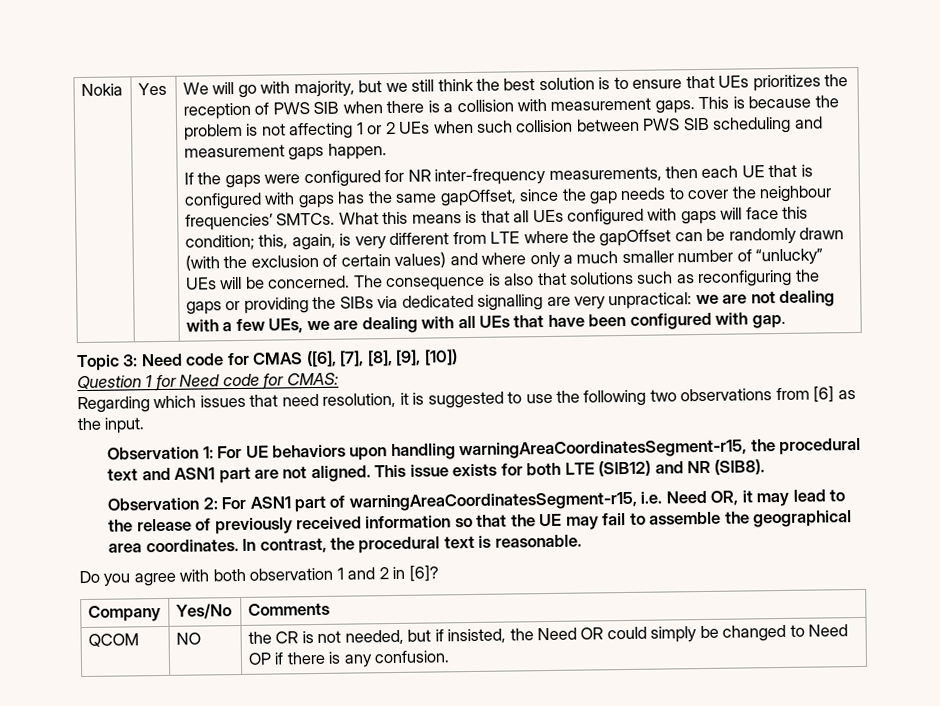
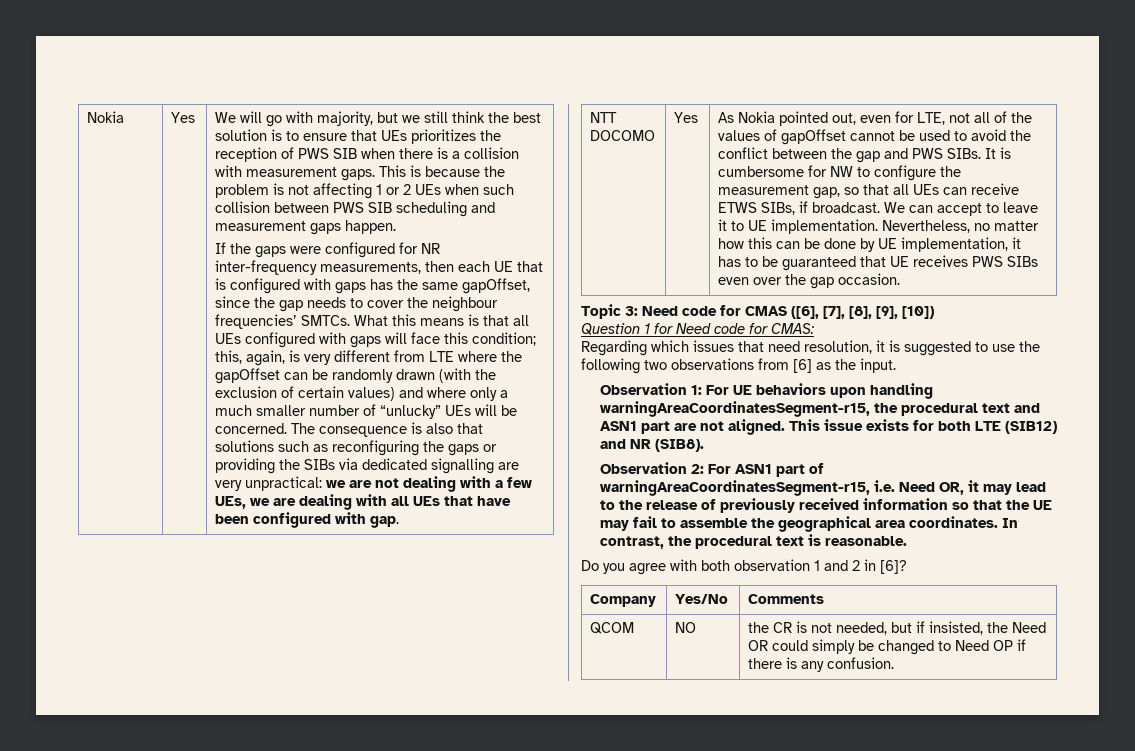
(786, 321) none -> [590,112,618,123] [590,130,656,141] [674,112,699,123] [718,111,1033,126] [718,129,1032,145] [718,147,1012,163] [718,165,962,181] [718,183,1020,199] [718,201,1039,216] [718,219,1040,234] [718,237,1022,252] [718,255,1039,271] [718,273,901,289] // NTT DOCOMO | Yes | As Nokia pointed out, even for LTE, not all of the values of gapOffset cannot be used to avoid the conflict between the gap and PWS SIBs. It is cumbersome for NW to configure the measurement gap, so that all UEs can receive ETWS SIBs, if broadcast. We can accept to leave it to UE implementation. Nevertheless, no matter how this can be done by UE implementation, it has to be guaranteed that UE receives PWS SIBs even over the gap occasion.

